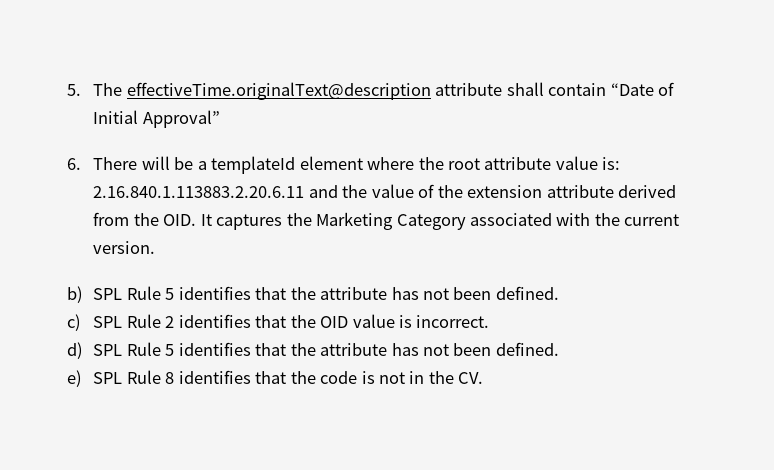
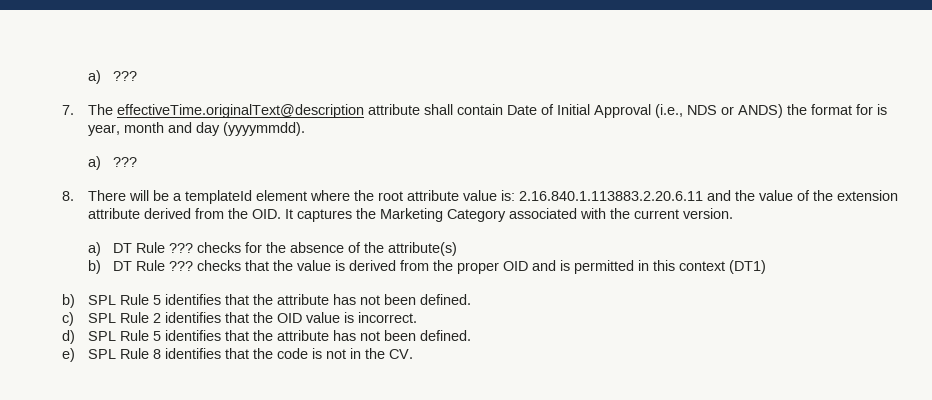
[67,84,81,96] 5. -> [87,70,138,84] [62,105,74,115] a) ??? // 7.
[610,83,654,96] “Date -> [506,105,537,115] Date
[142,110,220,128] [67,158,81,170] Approval” // 6. -> [593,104,887,118] [87,122,305,136] [87,156,138,170] [62,191,74,201] Approval (i.e., NDS or ANDS) the format for is year, month and day (yyyymmdd). // a) ??? // 8.
(156, 247) none -> [87,242,458,256] [87,260,767,274] // a) DT Rule ??? checks for the absence of the attribute(s) // b) DT Rule ??? checks that the value is derived from the proper OID and is permitted in this context (DT1)

